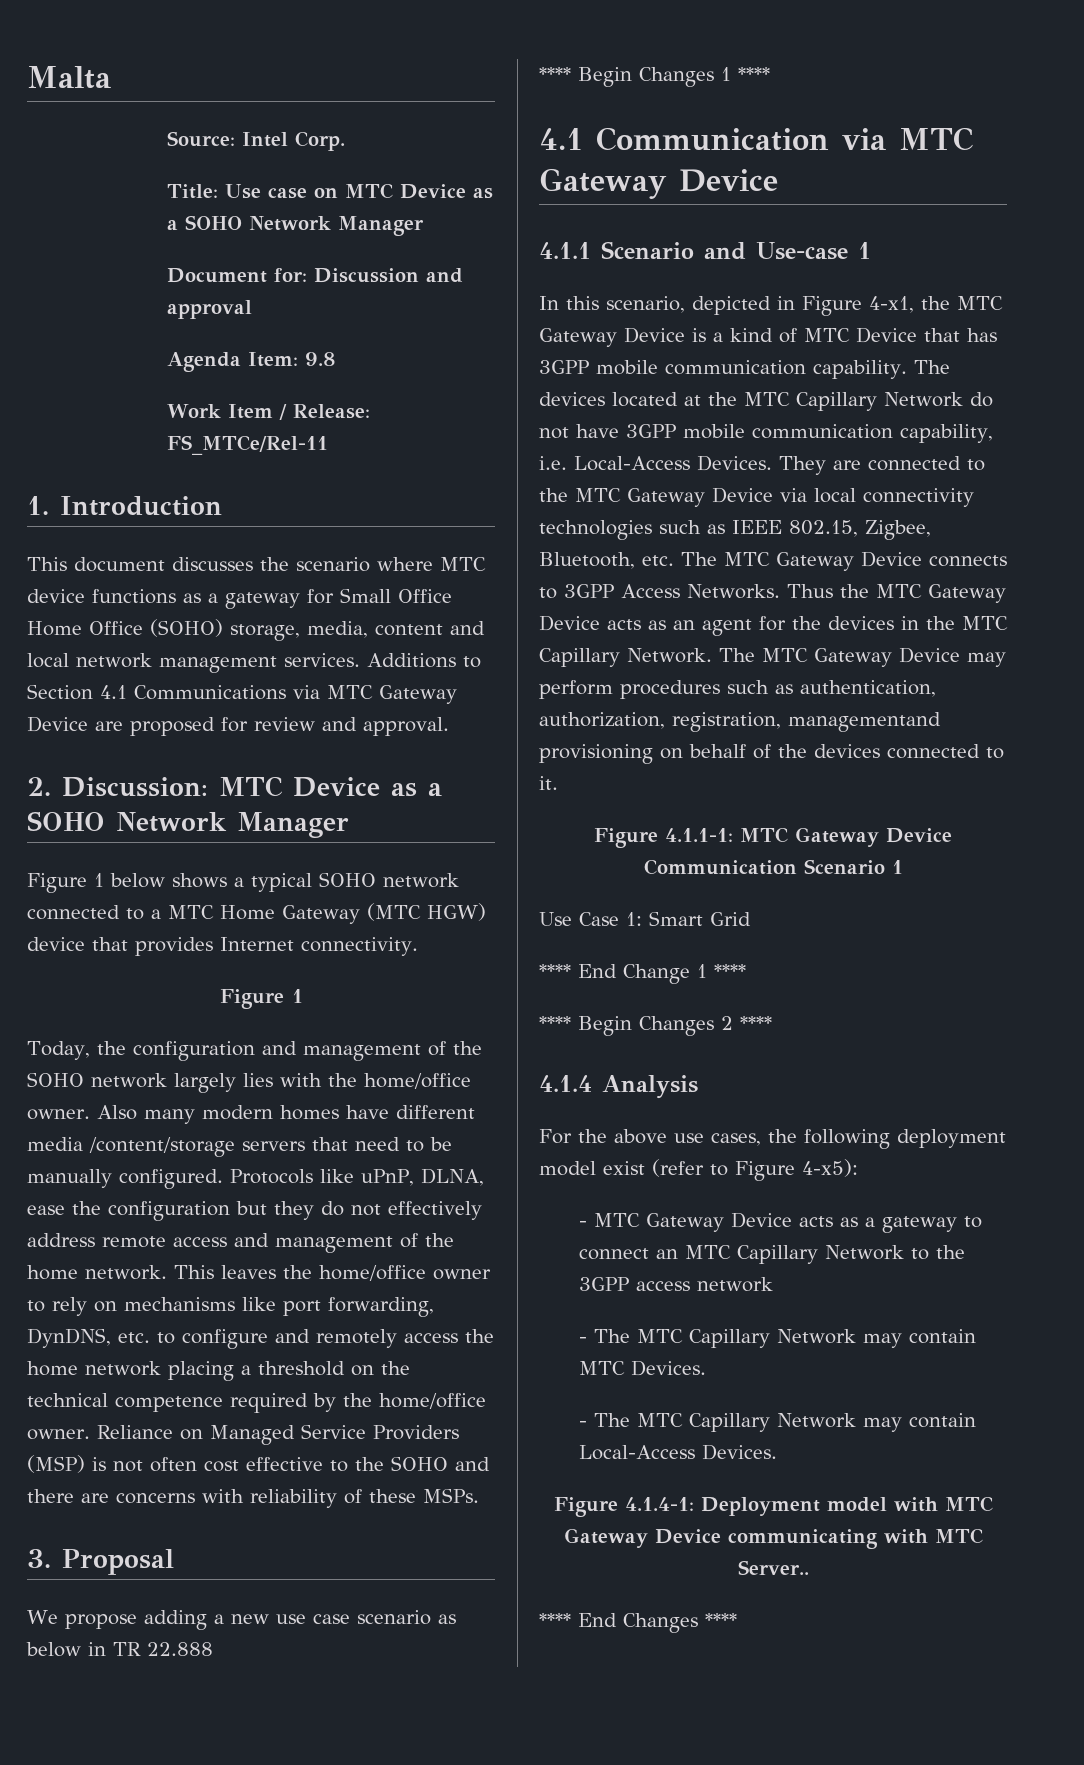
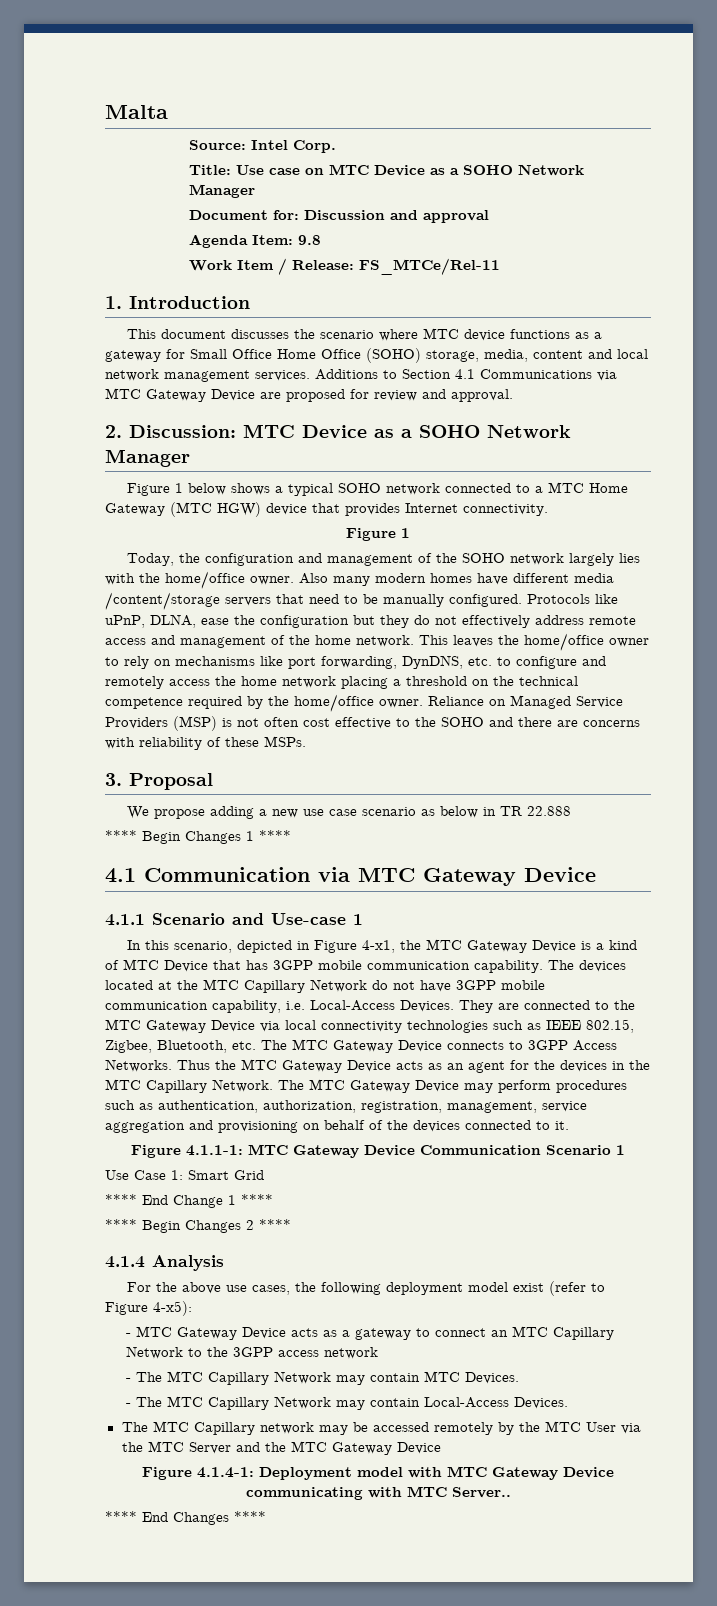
[788,712,941,732] managementand -> [447,1101,587,1113] [105,1120,213,1133] management, service aggregation and
(777, 1452) none -> [121,1421,641,1435] [121,1441,441,1455] // The MTC Capillary network may be accessed remotely by the MTC User via the MTC Server and the MTC Gateway Device

